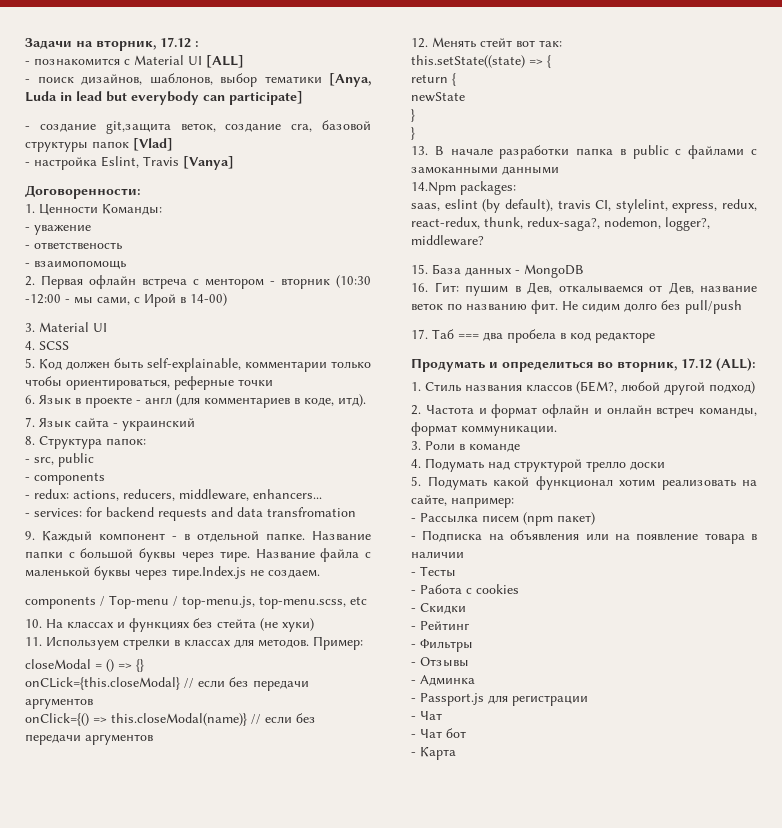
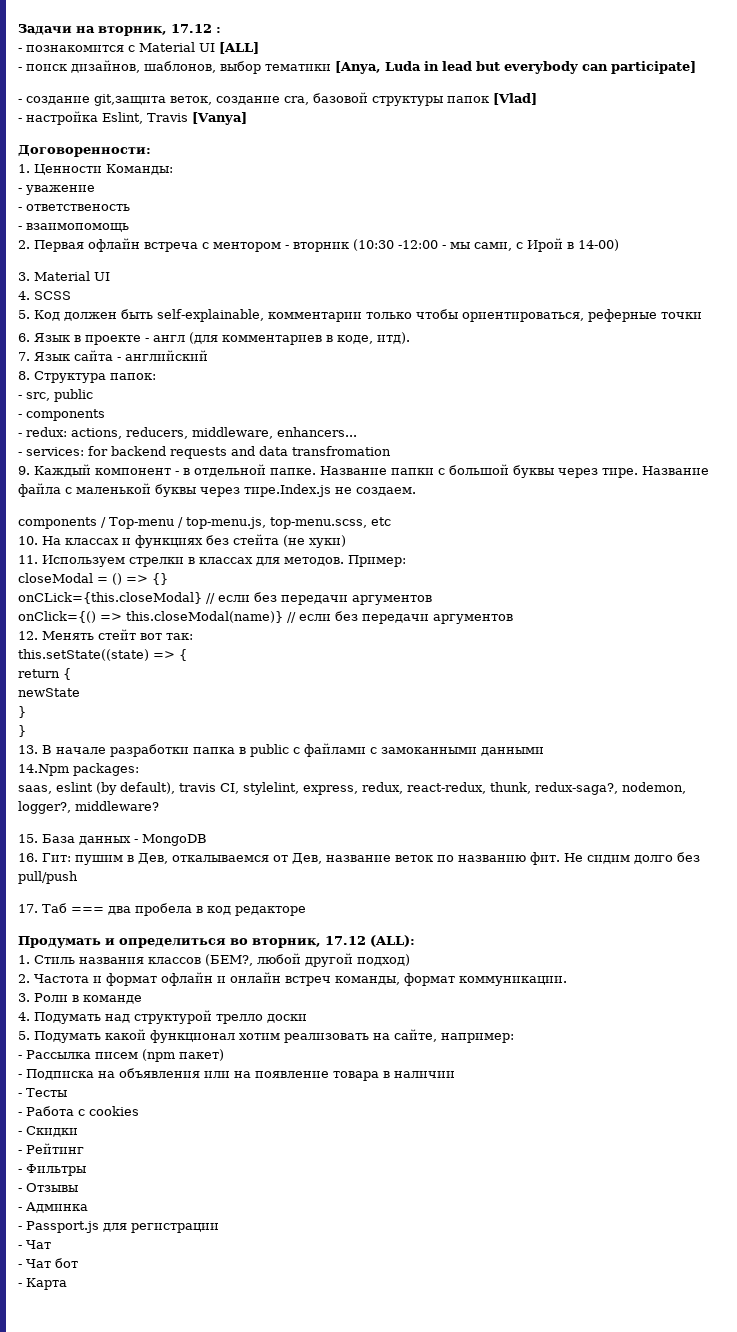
[122,418,195,431] украинский -> [125,350,208,361] английский

